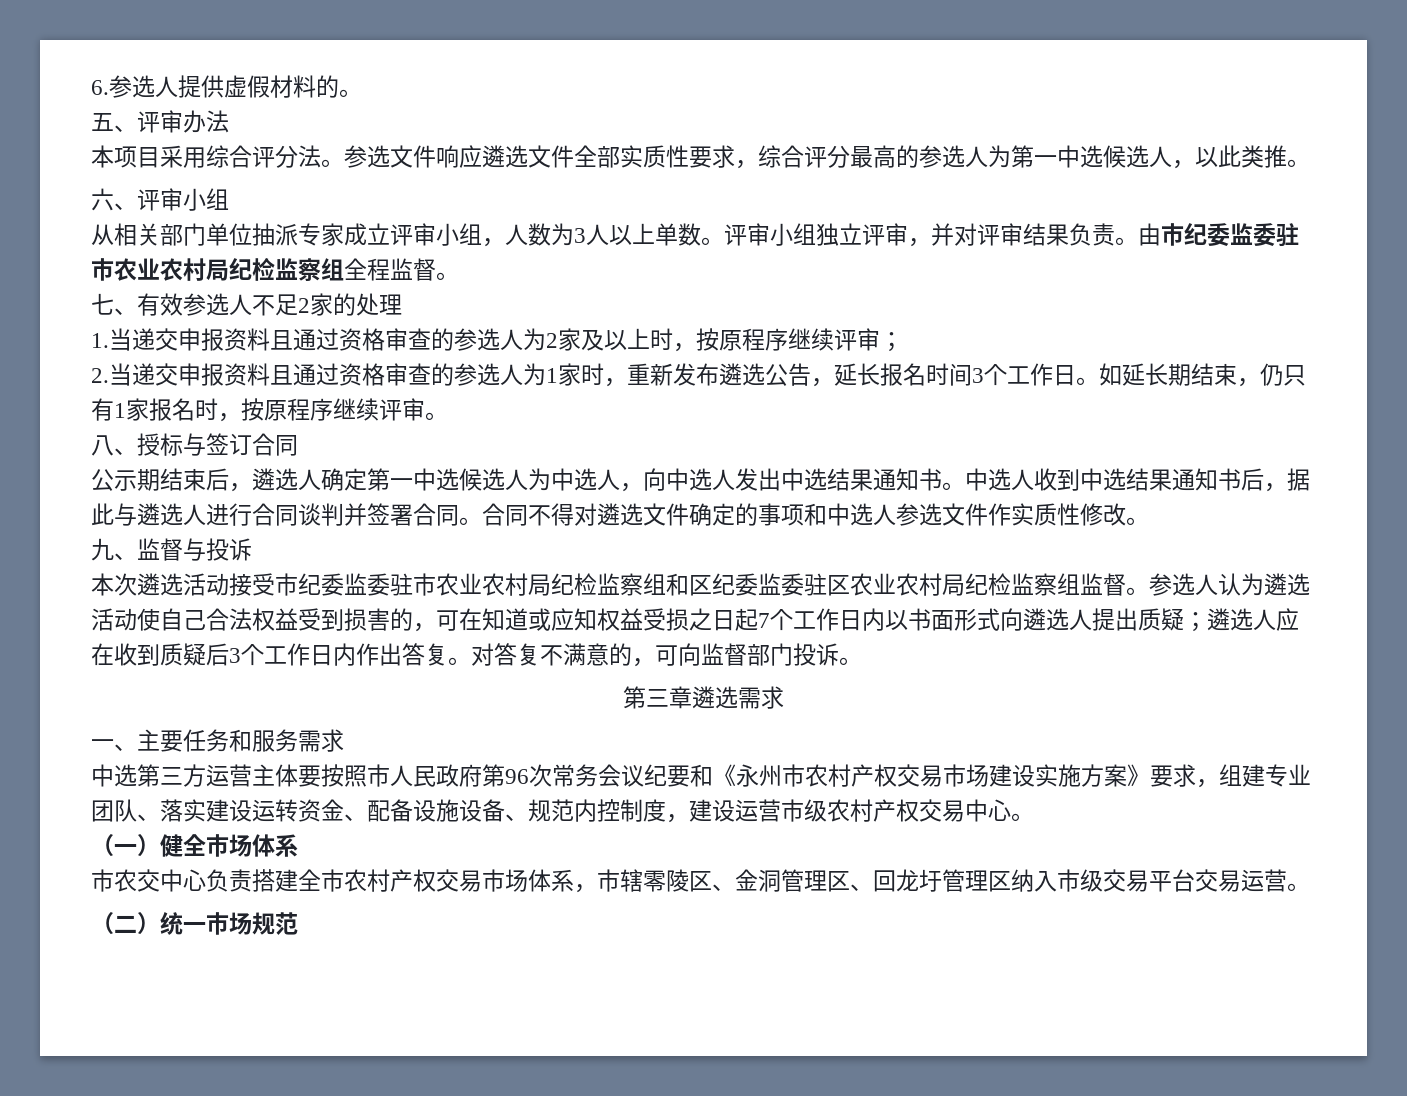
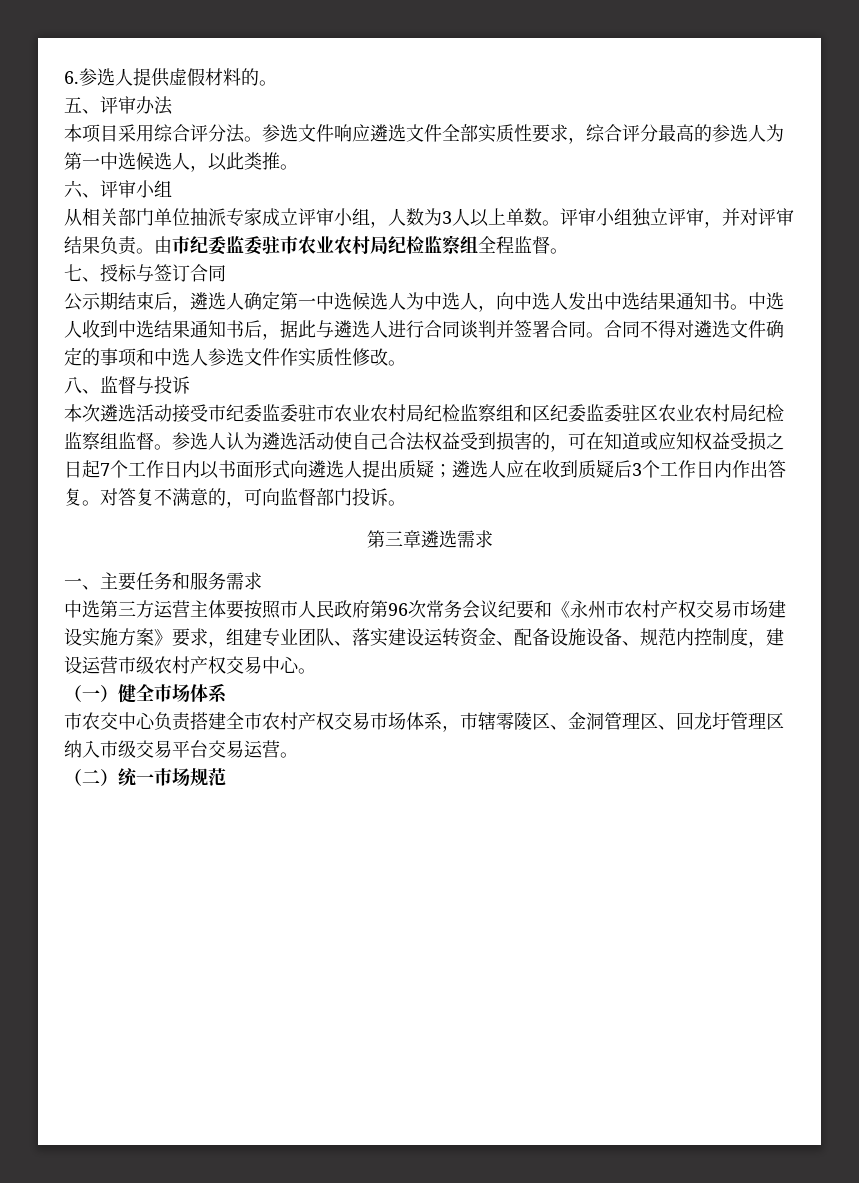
[137,293,402,316] [91,328,903,352] [91,363,1306,387] [91,398,448,422] [91,435,137,456] 有效参选人不足2家的处理 // 1.当递交申报资料且通过资格审查的参选人为2家及以上时，按原程序继续评审； // 2.当递交申报资料且通过资格审查的参选人为1家时，重新发布遴选公告，延长报名时间3个工作日。如延长期结束，仍只有1家报名时，按原程序继续评审。 // 八、 -> (100, 279) none
[91,538,114,561] 九 -> [64,376,82,394] 八

